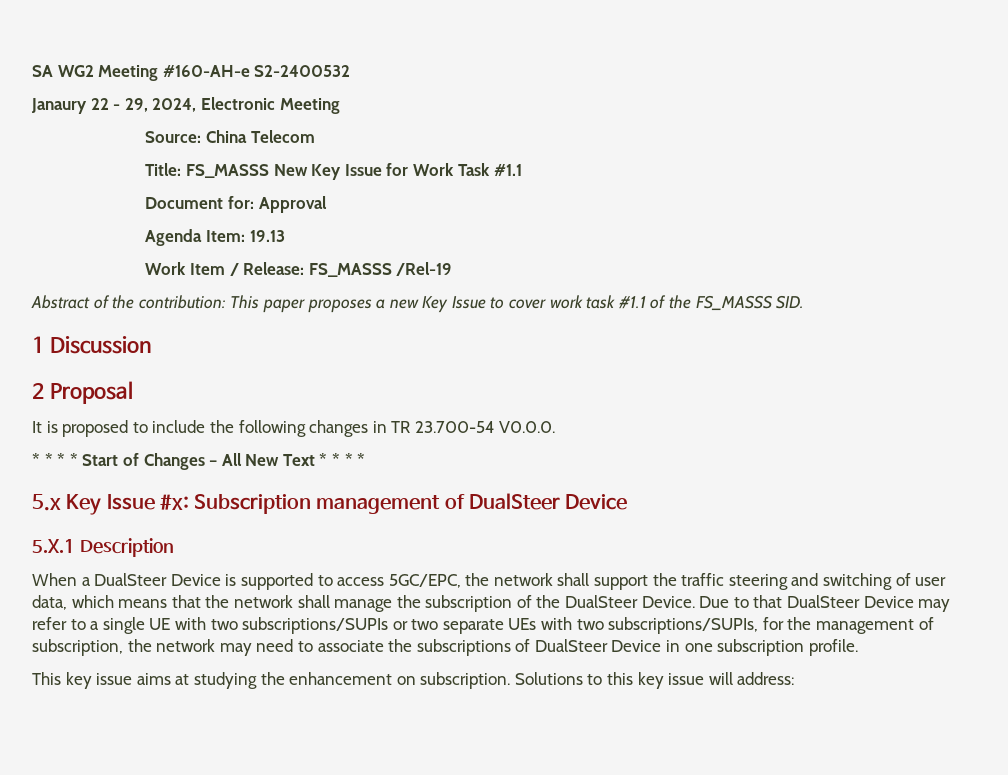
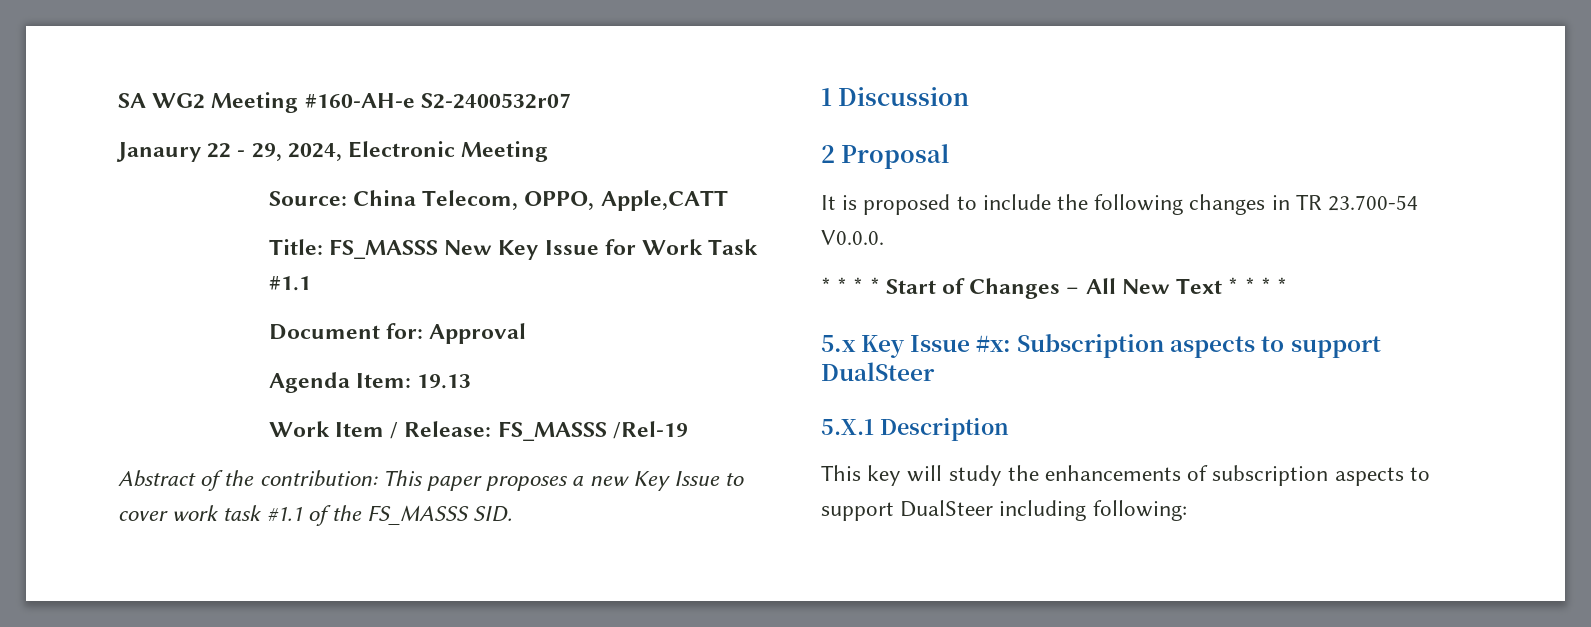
[254,65,351,77] S2-2400532 -> [420,93,571,109] S2-2400532r07
[250,130,315,143] Telecom -> [422,190,728,211] Telecom, OPPO, Apple,CATT
[316,493,628,514] management of DualSteer Device -> [1170,336,1381,358] [821,362,935,381] aspects to support DualSteer
[32,573,947,590] [32,595,951,612] [32,617,934,634] [32,639,858,656] [32,672,795,689] When a DualSteer Device is supported to access 5GC/EPC, the network shall support the traffic steering and switching of user data, which means that the network shall manage the subscription of the DualSteer Device. Due to that DualSteer Device may refer to a single UE with two subscriptions/SUPIs or two separate UEs with two subscriptions/SUPIs, for the management of subscription, the network may need to associate the subscriptions of DualSteer Device in one subscription profile. // This key issue aims at studying the enhancement on subscription. Solutions to this key issue will address: -> [821,465,1430,486] [821,500,1187,521] This key will study the enhancements of subscription aspects to support DualSteer including following:

